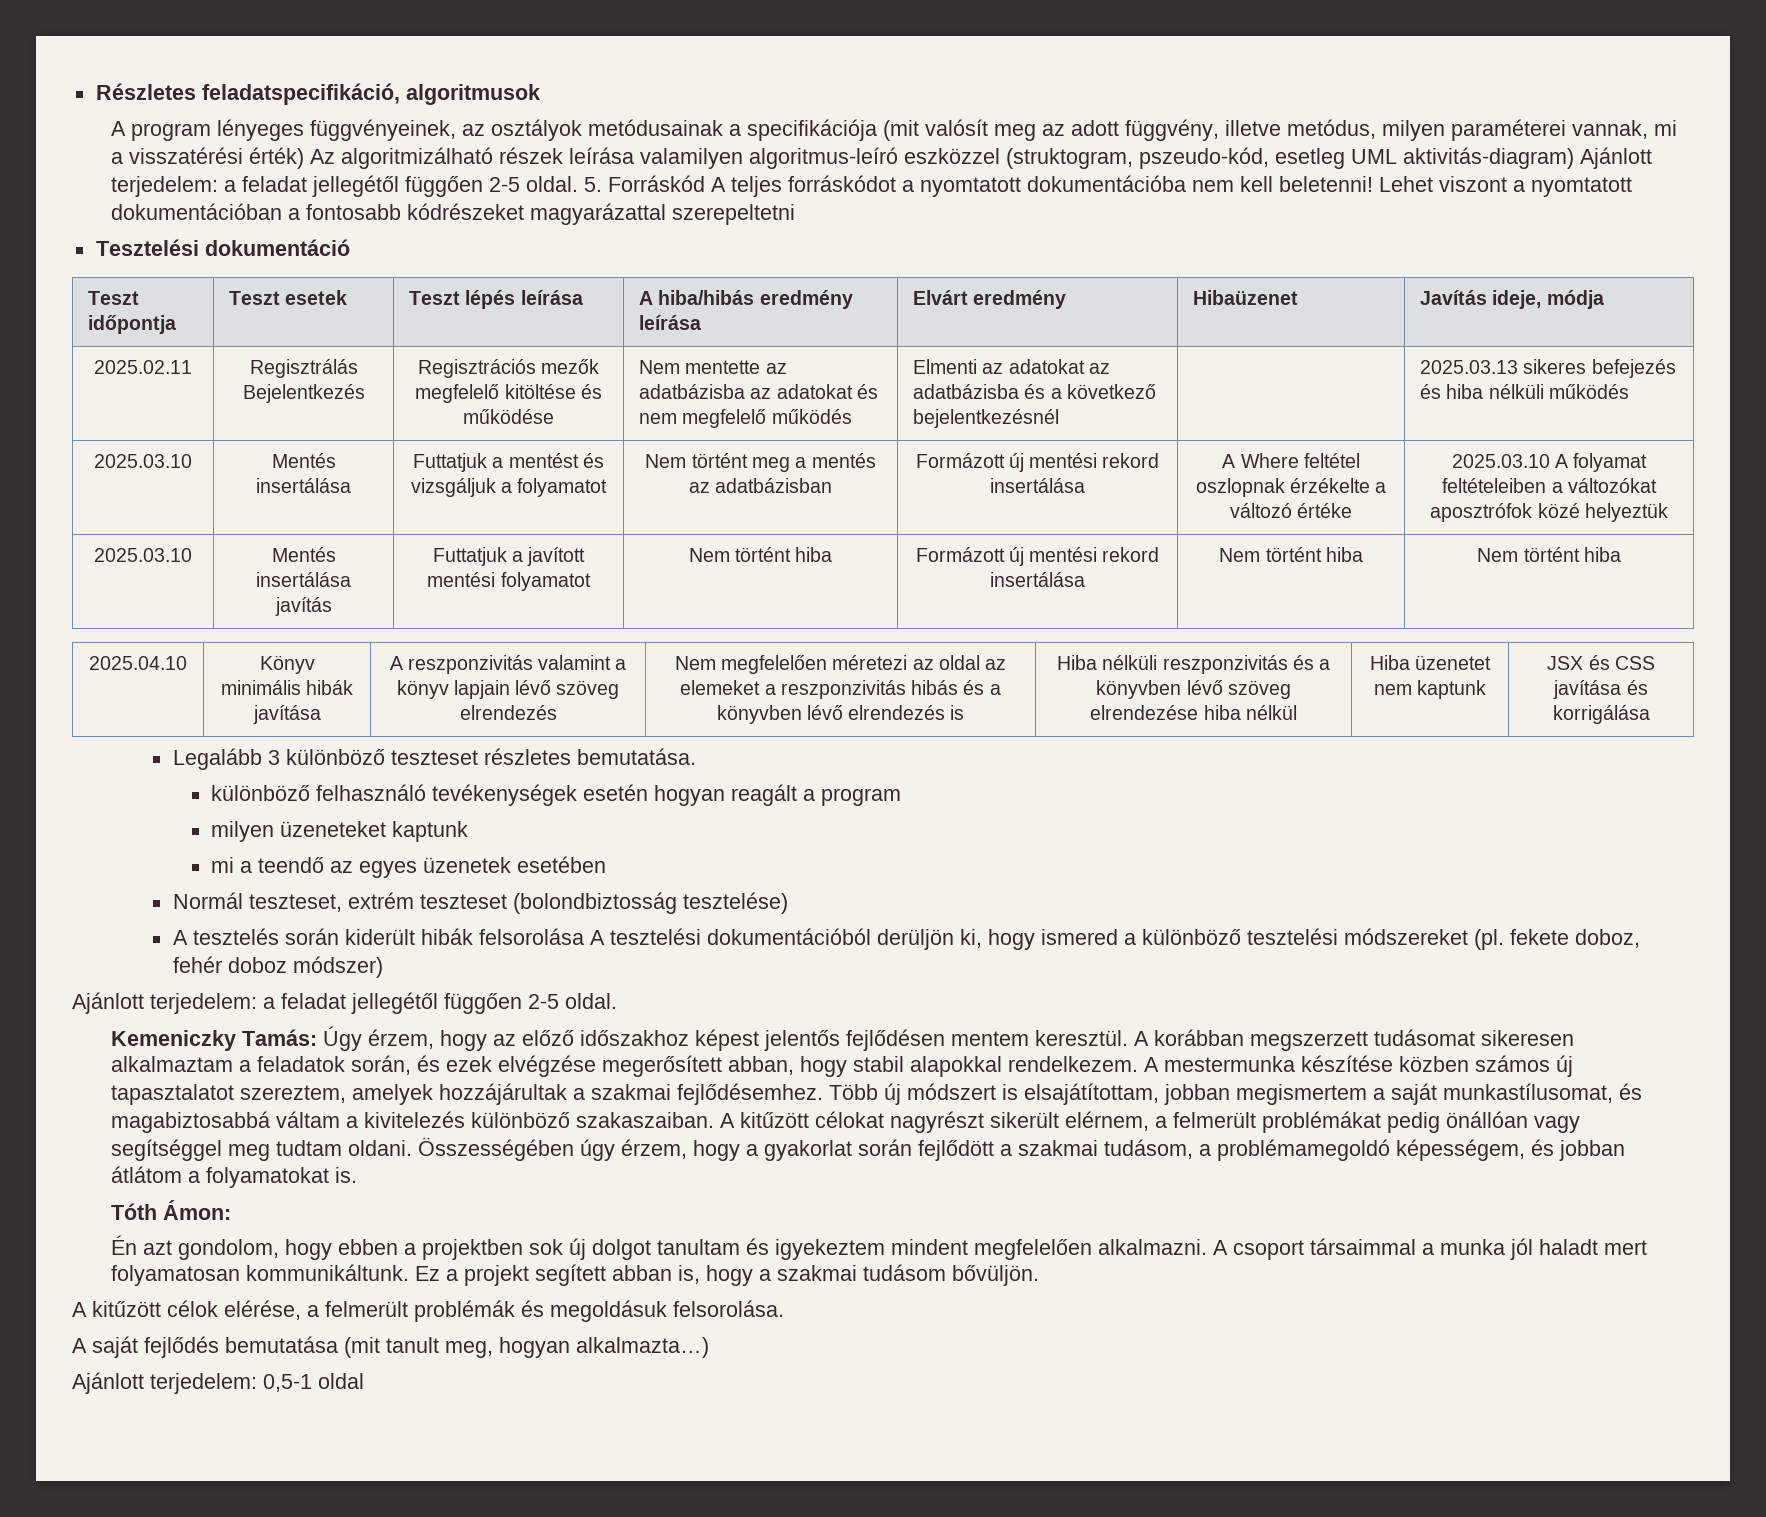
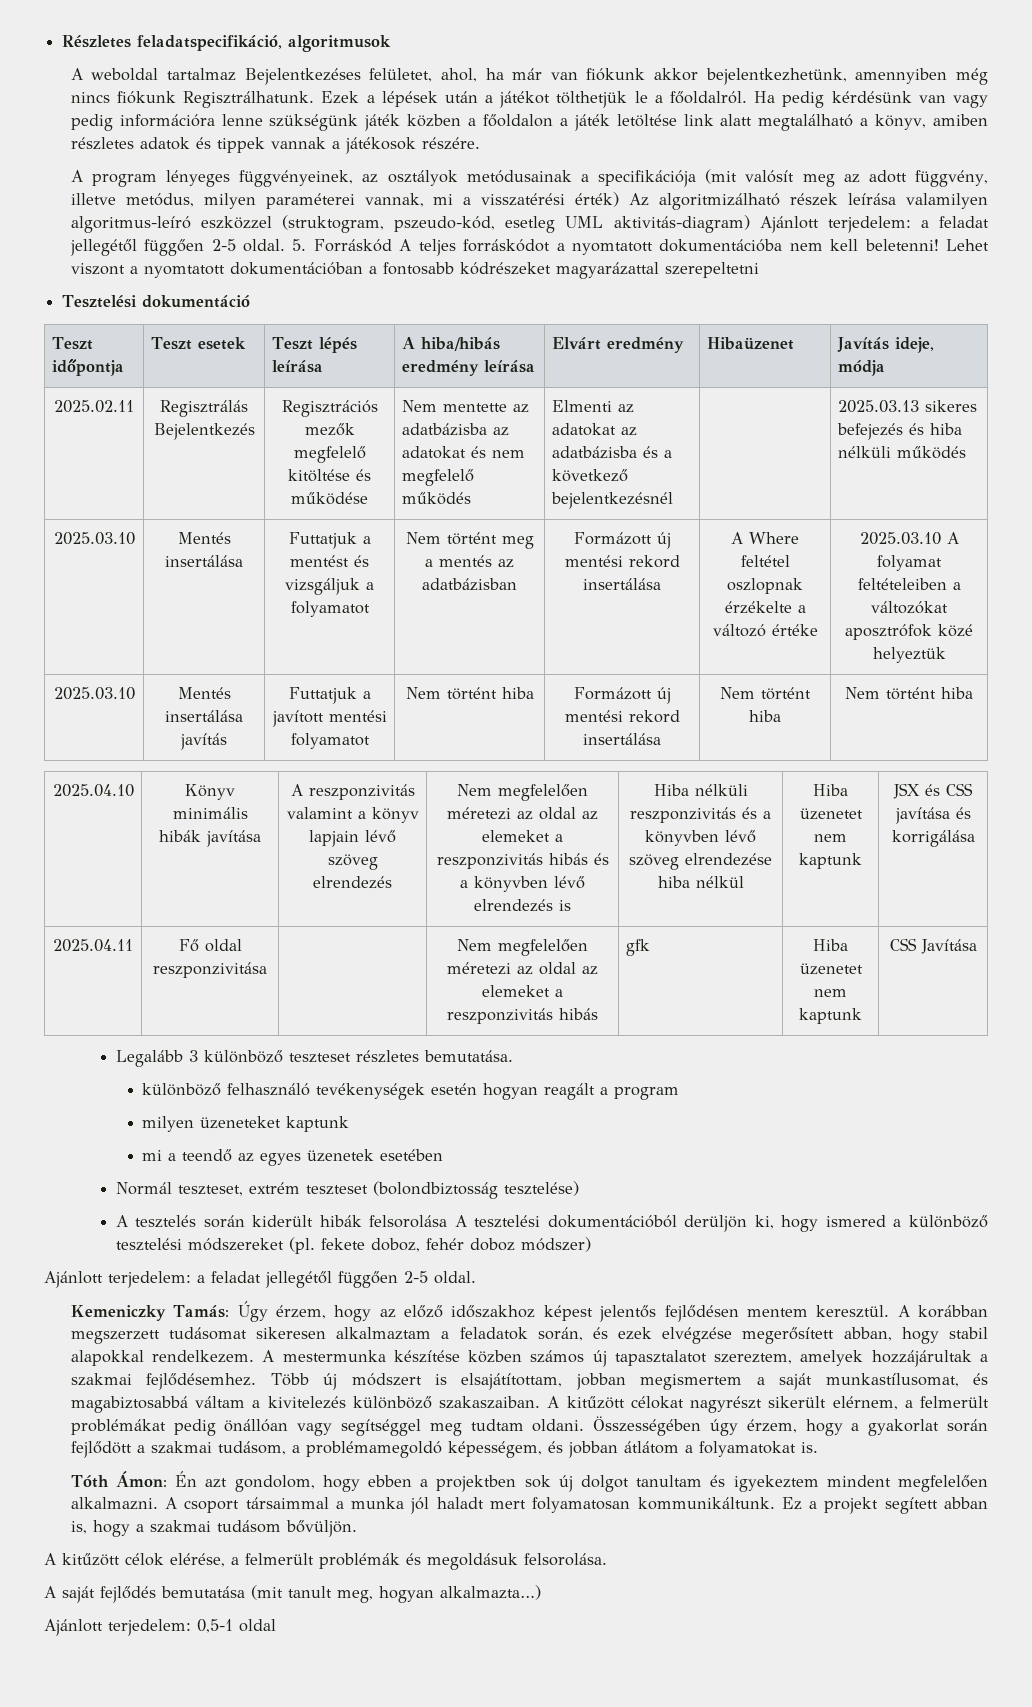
(540, 94) none -> [70,68,988,85] [70,91,988,108] [70,114,989,131] [70,137,480,154] // A weboldal tartalmaz Bejelentkezéses felületet, ahol, ha már van fiókunk akkor bejelentkezhetünk, amennyiben még nincs fiókunk Regisztrálhatunk. Ezek a lépések után a játékot tölthetjük le a főoldalról. Ha pedig kérdésünk van vagy pedig információra lenne szükségünk játék közben a főoldalon a játék letöltése link alatt megtalálható a könyv, amiben részletes adatok és tippek vannak a játékosok részére.
(1650, 714) none -> [53,939,133,952] [178,939,242,952] [153,962,267,978] [457,939,588,956] [447,962,598,975] [482,985,563,997] [447,1008,598,1024] [625,939,650,956] [813,939,848,951] [799,963,863,975] [814,989,847,997] [799,1008,862,1024] [889,938,977,954] // 2025.04.11 | Fő oldal reszponzivitása | | Nem megfelelően méretezi az oldal az elemeket a reszponzivitás hibás | gfk | Hiba üzenetet nem kaptunk | CSS Javítása
(231, 1210) // -> (167, 1479) none

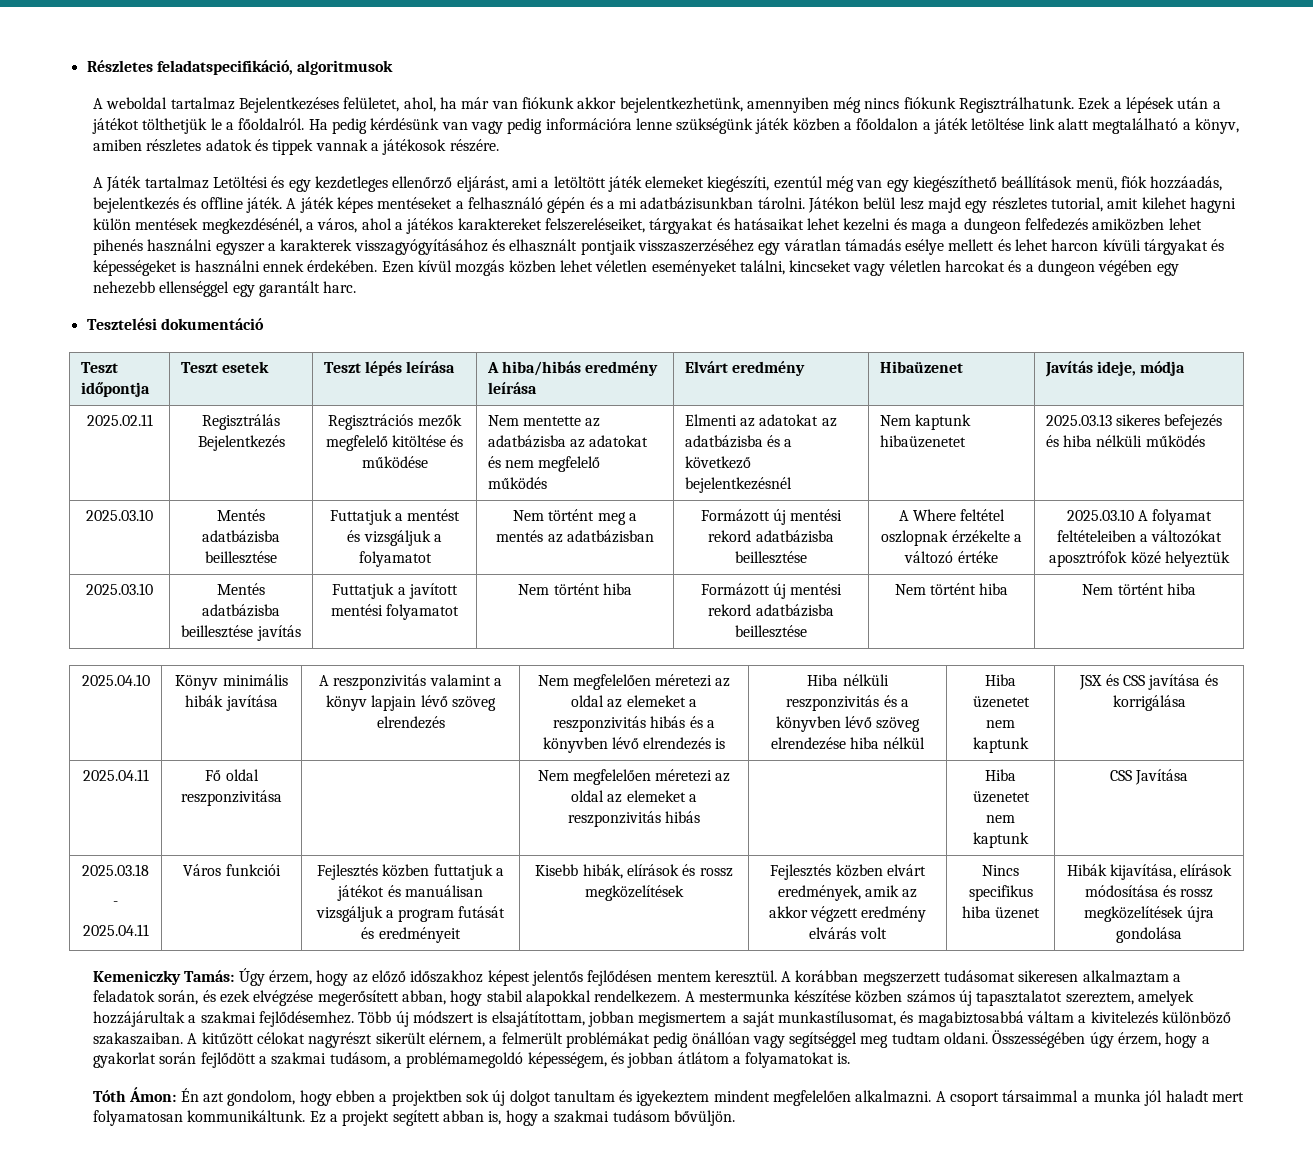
[91,169,989,187] [70,192,988,210] [70,215,989,233] [69,239,989,256] [70,262,759,279] program lényeges függvényeinek, az osztályok metódusainak a specifikációja (mit valósít meg az adott függvény, illetve metódus, milyen paraméterei vannak, mi a visszatérési érték) Az algoritmizálható részek leírása valamilyen algoritmus-leíró eszközzel (struktogram, pszeudo-kód, esetleg UML aktivitás-diagram) Ajánlott terjedelem: a feladat jellegétől függően 2-5 oldal. 5. Forráskód A teljes forráskódot a nyomtatott dokumentációba nem kell beletenni! Lehet viszont a nyomtatott dokumentációban a fontosabb kódrészeket magyarázattal szerepeltetni -> [106,176,1223,192] [93,197,1237,213] [93,218,1202,234] [93,239,1225,255] [93,260,1179,276] [93,281,357,297] Játék tartalmaz Letöltési és egy kezdetleges ellenőrző eljárást, ami a letöltött játék elemeket kiegészíti, ezentúl még van egy kiegészíthető beállítások menü, fiók hozzáadás, bejelentkezés és offline játék. A játék képes mentéseket a felhasználó gépén és a mi adatbázisunkban tárolni. Játékon belül lesz majd egy részletes tutorial, amit kilehet hagyni külön mentések megkezdésénél, a város, ahol a játékos karaktereket felszereléseiket, tárgyakat és hatásaikat lehet kezelni és maga a dungeon felfedezés amiközben lehet pihenés használni egyszer a karakterek visszagyógyításához és elhasznált pontjaik visszaszerzéséhez egy váratlan támadás esélye mellett és lehet harcon kívüli tárgyakat és képességeket is használni ennek érdekében. Ezen kívül mozgás közben lehet véletlen eseményeket találni, kincseket vagy véletlen harcokat és a dungeon végében egy nehezebb ellenséggel egy garantált harc.
(673, 500) none -> [879,414,971,430] [879,435,966,448] Nem kaptunk hibaüzenetet
[165,555,243,567] insertálása -> [202,530,280,543] [205,551,277,564] adatbázisba beillesztése
[583,578,661,590] insertálása -> [755,530,834,543] [735,551,807,564] adatbázisba beillesztése
[165,710,243,722] insertálása -> [202,604,280,617] [181,625,254,638] adatbázisba beillesztése
[583,733,661,745] insertálása -> [755,604,834,617] [735,625,807,638] adatbázisba beillesztése
[625,939,650,956] gfk -> (701, 817) none
[115,1050,513,1067] [142,1083,680,1100] [142,1116,350,1132] [142,1149,444,1166] [115,1181,579,1199] [115,1215,989,1232] [115,1237,591,1254] [44,1271,476,1288] // Legalább 3 különböző teszteset részletes bemutatása. // különböző felhasználó tevékenységek esetén hogyan reagált a program // milyen üzeneteket kaptunk // mi a teendő az egyes üzenetek esetében // Normál teszteset, extrém teszteset (bolondbiztosság tesztelése) // A tesztelés során kiderült hibák felsorolása A tesztelési dokumentációból derüljön ki, hogy ismered a különböző tesztelési módszereket (pl. fekete doboz, fehér doboz módszer) // Ajánlott terjedelem: a feladat jellegétől függően 2-5 oldal. -> [82,864,149,876] [113,901,118,906] [82,924,149,936] [183,864,281,876] [317,864,504,880] [337,885,483,901] [315,906,506,922] [361,927,461,943] [535,864,733,879] [585,885,684,901] [770,864,926,880] [777,885,918,901] [768,906,927,922] [809,927,887,939] [982,865,1019,876] [968,885,1033,901] [961,906,1041,919] [1066,864,1233,880] [1084,885,1214,898] [1084,906,1214,922] [1116,927,1182,943] // 2025.03.18 // - // 2025.04.11 | Város funkciói | Fejlesztés közben futtatjuk a játékot és manuálisan vizsgáljuk a program futását és eredményeit | Kisebb hibák, elírások és rossz megközelítések | Fejlesztés közben elvárt eredmények, amik az akkor végzett eredmény elvárás volt | Nincs specifikus hiba üzenet | Hibák kijavítása, elírások módosítása és rossz megközelítések újra gondolása
[44,1553,607,1570] [44,1585,541,1603] [44,1619,276,1636] // A kitűzött célok elérése, a felmerült problémák és megoldásuk felsorolása. // A saját fejlődés bemutatása (mit tanult meg, hogyan alkalmazta…) // Ajánlott terjedelem: 0,5-1 oldal -> (735, 1118) none

